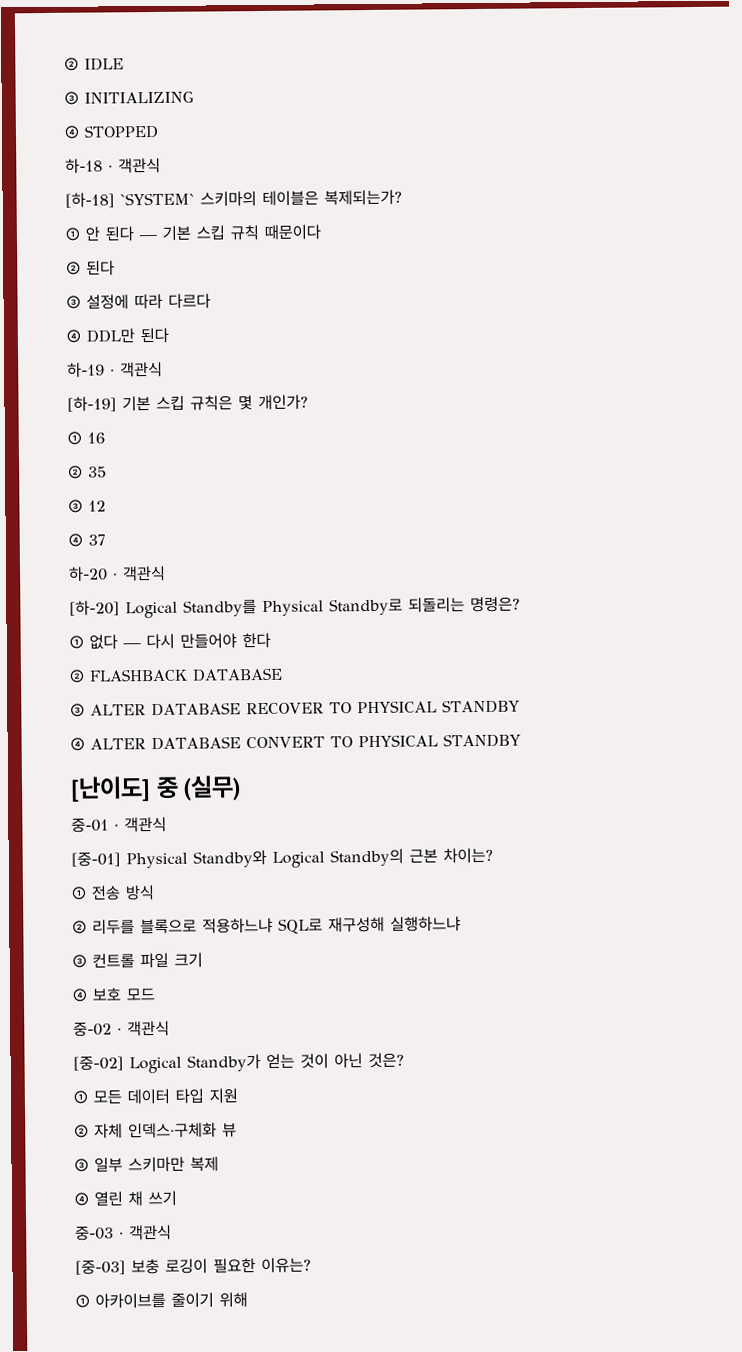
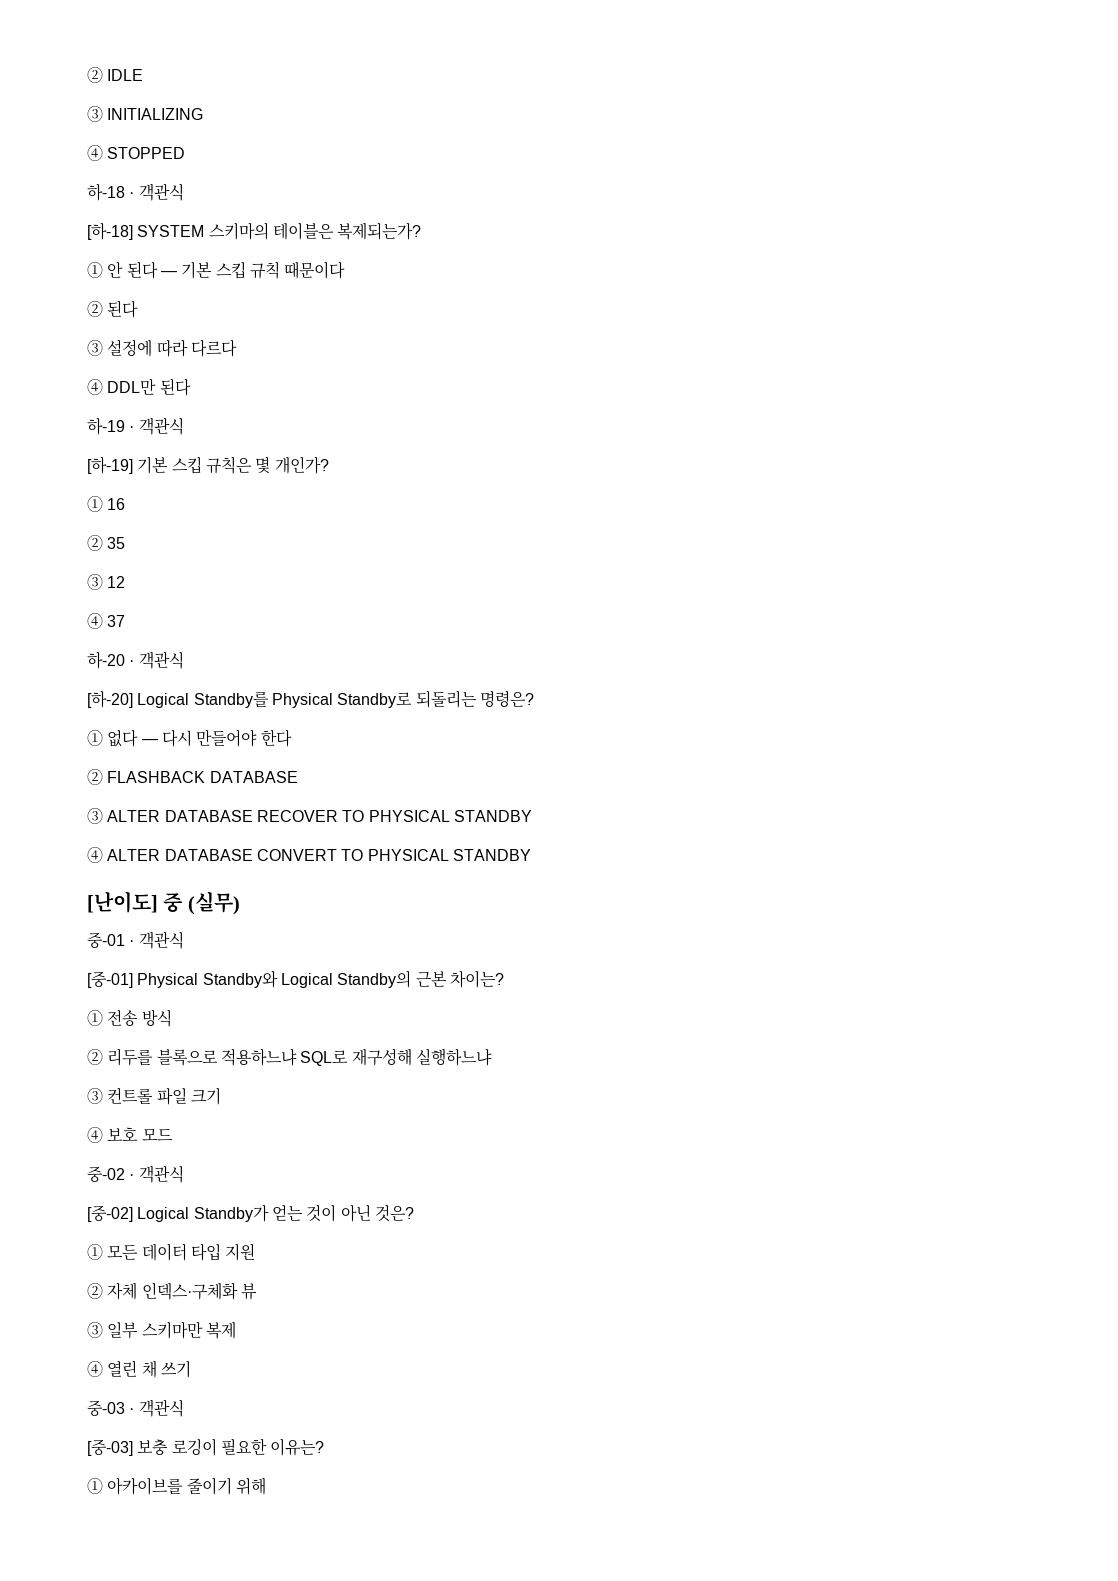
[120,192,195,206] `SYSTEM` -> [137,225,205,237] SYSTEM

